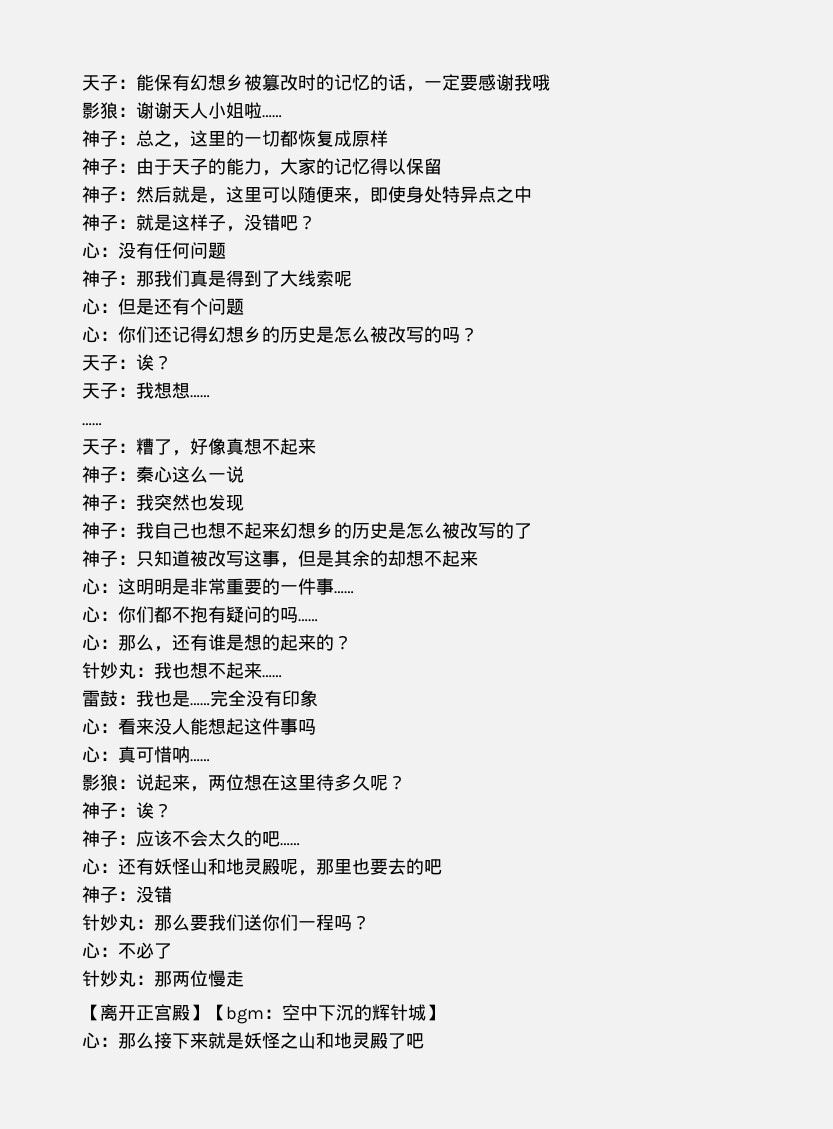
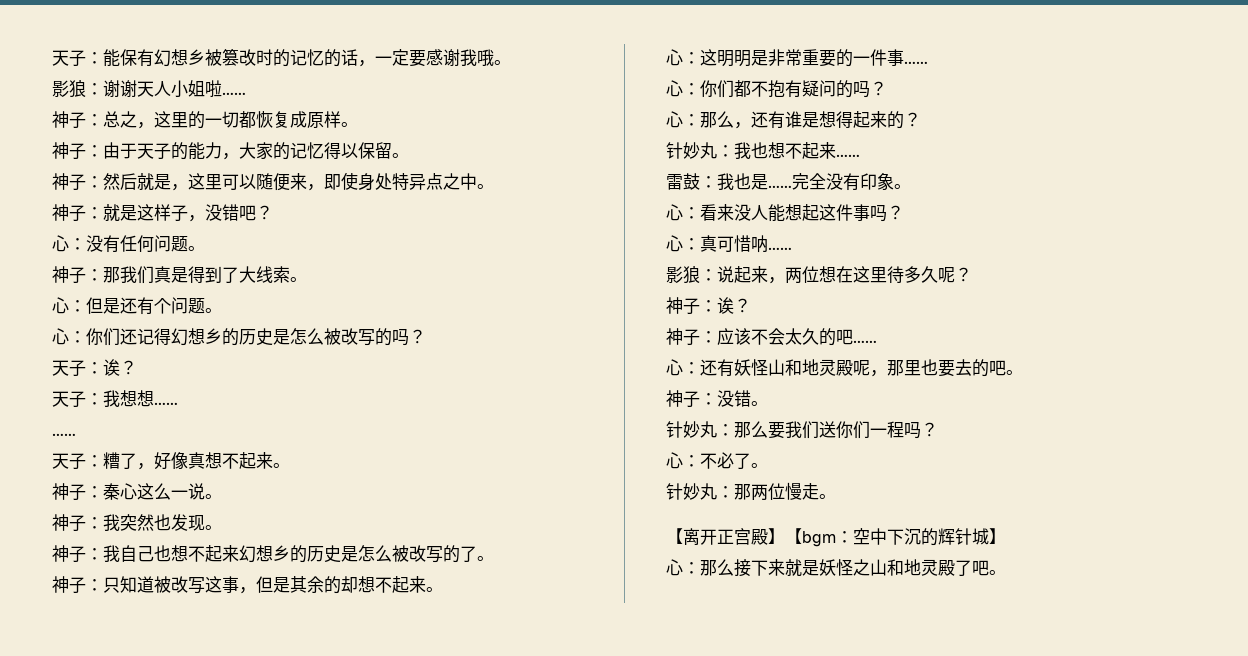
(550, 82) none -> [494,60,512,65] 。
(388, 138) none -> [341,122,359,127] 。
(442, 166) none -> [392,153,410,158] 。
(532, 194) none -> [477,184,495,189] 。
(226, 250) none -> [188,246,206,251] 。
[333,271,352,287] 呢 -> [290,277,308,282] 。
(244, 306) none -> [205,308,223,313] 。
(316, 446) none -> [273,463,291,468] 。
(244, 474) none -> [205,494,223,499] 。
(244, 503) none -> [205,525,223,530] 。
(532, 531) none -> [477,556,495,561] 。
(478, 558) none -> [426,587,444,592] 。
[297,619,318,622] …… -> [870,81,888,96] ？
[261,634,280,651] 的 -> [836,111,854,128] 得
(318, 698) none -> [894,184,912,189] 。
(316, 727) none -> [887,205,905,220] ？
(442, 867) none -> [1006,370,1024,375] 。
(172, 894) none -> [751,401,769,406] 。
(172, 951) none -> [751,463,769,468] 。
(244, 978) none -> [819,494,837,499] 。
(424, 1041) none -> [989,570,1007,575] 。

